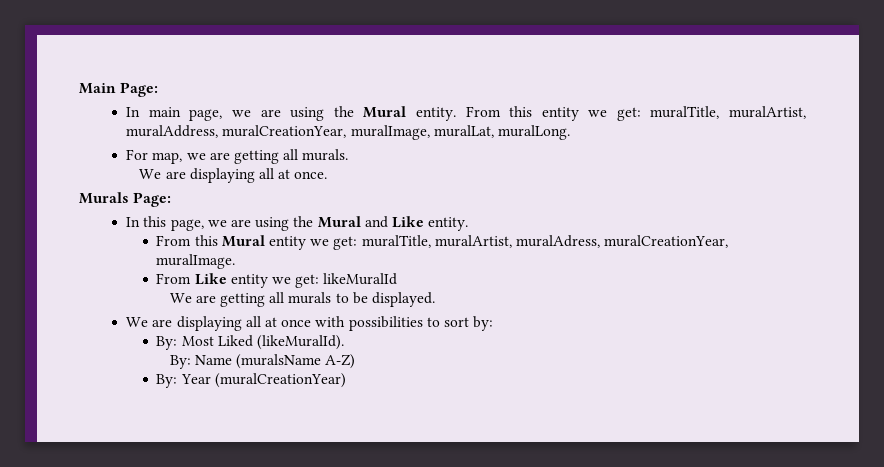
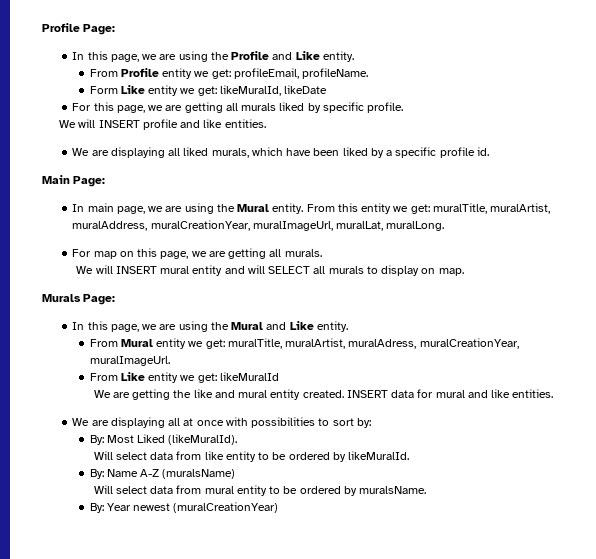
(79, 88) none -> [42,23,116,35] [72,51,354,62] [89,68,369,79] [89,85,328,96] [72,102,404,113] [59,119,266,130] [72,147,489,158] Profile Page: // In this page, we are using the Profile and Like entity. // From Profile entity we get: profileEmail, profileName. // Form Like entity we get: likeMuralId, likeDate // For this page, we are getting all murals liked by specific profile. // We will INSERT profile and like entities. // We are displaying all liked murals, which have been liked by a specific profile id. //
[350,125,430,140] muralImage, -> [252,221,333,231] muralImageUrl,
[152,152,183,164] map, -> [93,248,189,259] map on this page,
[165,168,328,183] are displaying all at once. -> [95,265,464,276] will INSERT mural entity and will SELECT all murals to display on map.
[194,235,218,246] this -> (118, 343) none
[156,254,236,269] muralImage. -> [89,356,170,366] muralImageUrl.
[269,292,435,307] all murals to be displayed. -> [173,389,554,400] the like and mural entity created. INSERT data for mural and like entities.
[169,354,356,369] By: Name (muralsName A-Z) -> [93,451,410,462] [89,469,236,479] [93,485,427,496] Will select data from like entity to be ordered by likeMuralId. // By: Name A-Z (muralsName) // Will select data from mural entity to be ordered by muralsName.
(211, 379) none -> [133,503,171,511] newest

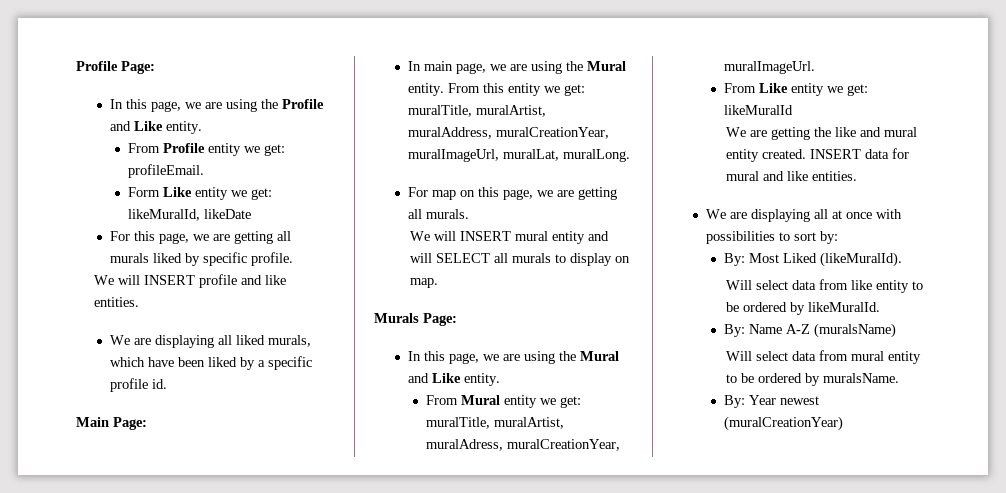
[233,68,369,79] profileEmail, profileName. -> [128,164,205,178] profileEmail.

